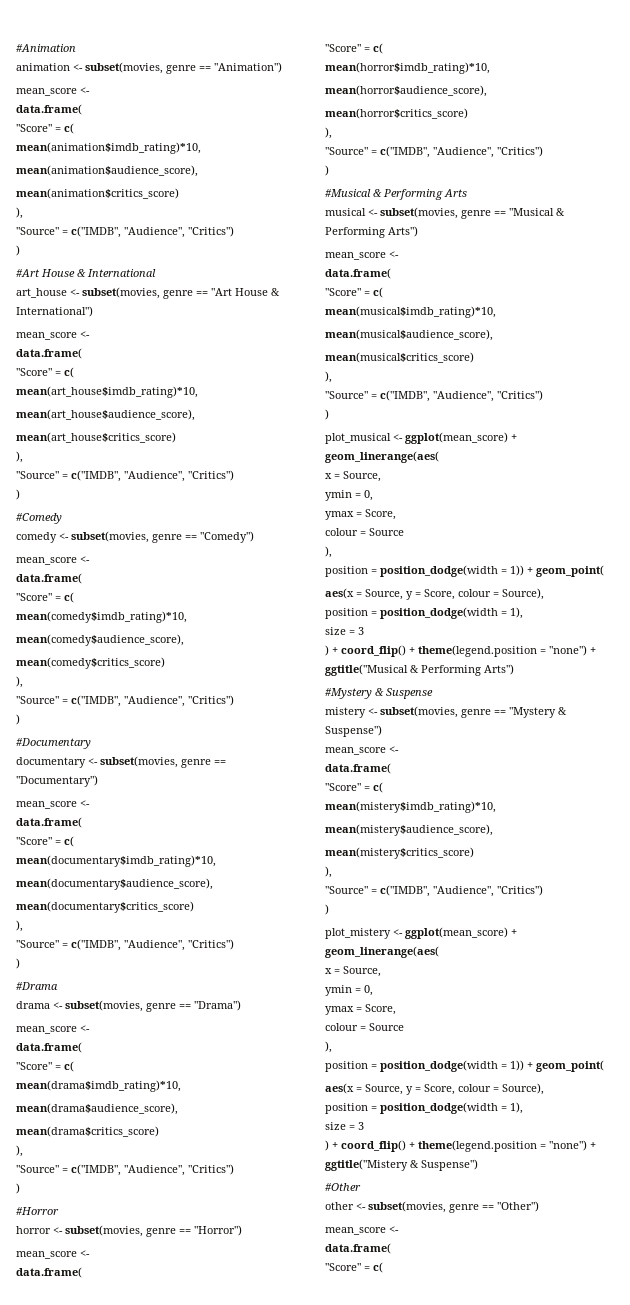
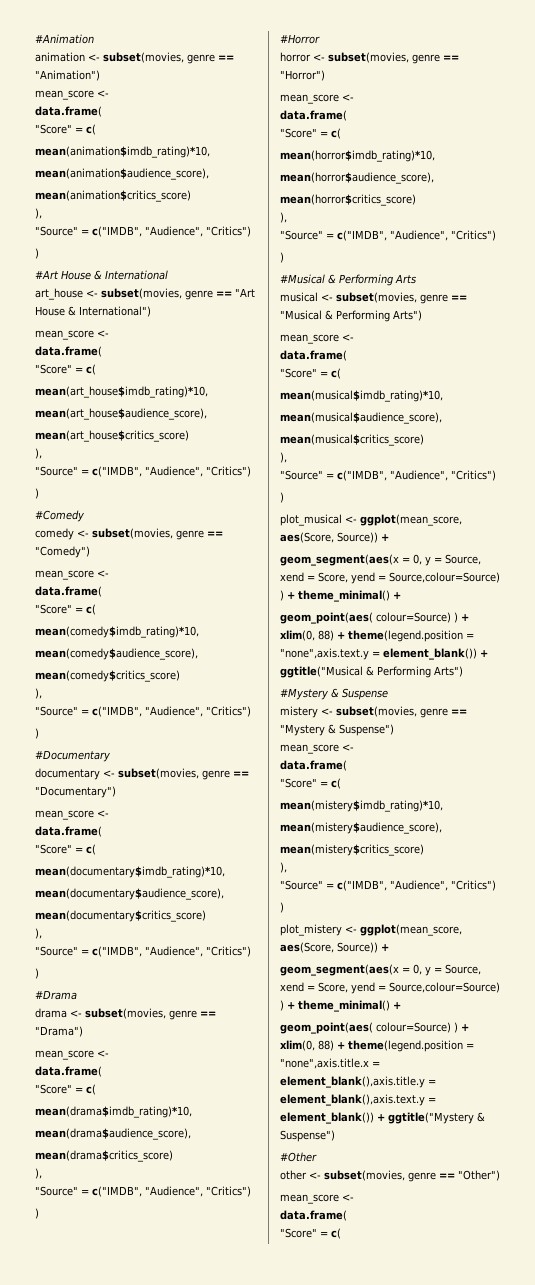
[405,432,517,444] [325,451,439,463] [325,471,381,482] [325,490,373,501] [325,509,396,520] [325,528,404,536] [325,546,332,558] [325,565,604,577] [325,588,544,600] [325,607,523,619] [325,627,364,635] [325,645,587,657] ggplot(mean_score) + geom_linerange(aes( // x = Source, // ymin = 0, // ymax = Score, // colour = Source // ), // position = position_dodge(width = 1)) + geom_point( // aes(x = Source, y = Score, colour = Source), // position = position_dodge(width = 1), // size = 3 // ) + coord_flip() + theme(legend.position = "none") -> [360,514,462,526] [280,532,389,543] [280,554,481,566] [280,572,500,584] [280,590,401,602] [280,612,469,624] [280,630,474,642] [280,648,477,660] ggplot(mean_score, aes(Score, Source)) + // geom_segment(aes(x = 0, y = Source, xend = Score, yend = Source,colour=Source) ) + theme_minimal() + // geom_point(aes( colour=Source) ) + xlim(0, 88) + theme(legend.position = "none",axis.text.y = element_blank())
[405,927,517,939] [325,946,439,958] [325,966,381,977] [325,985,373,996] [325,1004,396,1015] [325,1023,404,1031] [325,1041,332,1053] [325,1060,604,1072] [325,1083,544,1095] [325,1102,523,1114] [325,1122,364,1130] [325,1140,596,1152] [325,1159,408,1171] ggplot(mean_score) + geom_linerange(aes( // x = Source, // ymin = 0, // ymax = Score, // colour = Source // ), // position = position_dodge(width = 1)) + geom_point( // aes(x = Source, y = Score, colour = Source), // position = position_dodge(width = 1), // size = 3 // ) + coord_flip() + theme(legend.position = "none") + ggtitle("Mistery -> [360,924,462,936] [280,942,389,953] [280,964,481,976] [280,982,500,994] [280,1000,401,1012] [280,1022,469,1034] [280,1040,474,1052] [280,1058,380,1069] [280,1076,436,1088] [280,1094,436,1106] [280,1112,474,1124] ggplot(mean_score, aes(Score, Source)) + // geom_segment(aes(x = 0, y = Source, xend = Score, yend = Source,colour=Source) ) + theme_minimal() + // geom_point(aes( colour=Source) ) + xlim(0, 88) + theme(legend.position = "none",axis.title.x = element_blank(),axis.title.y = element_blank(),axis.text.y = element_blank()) + ggtitle("Mystery

